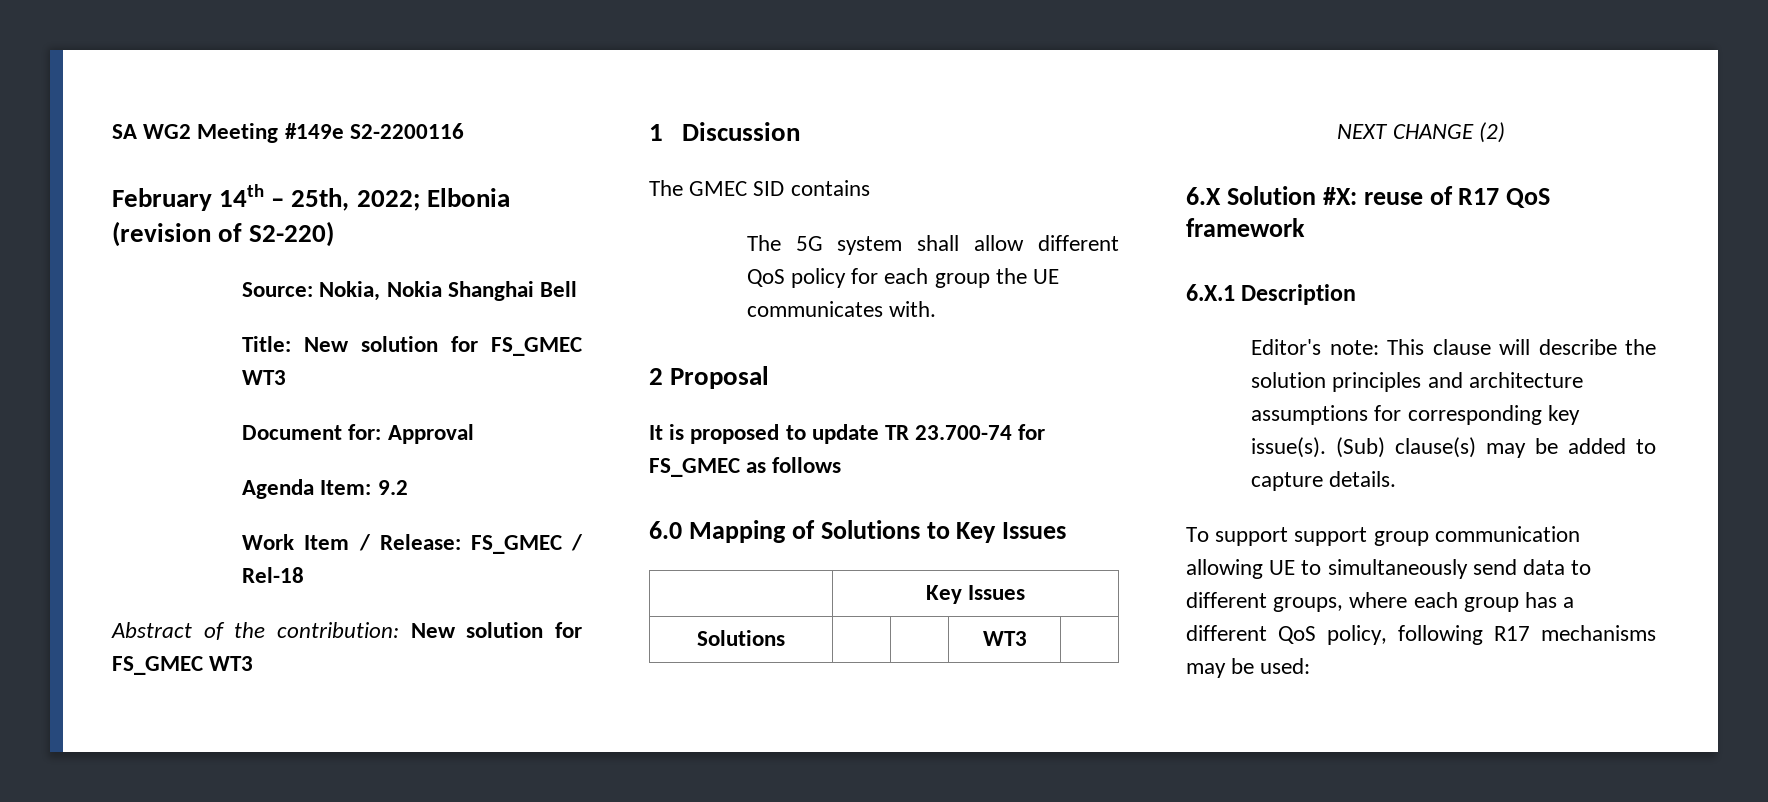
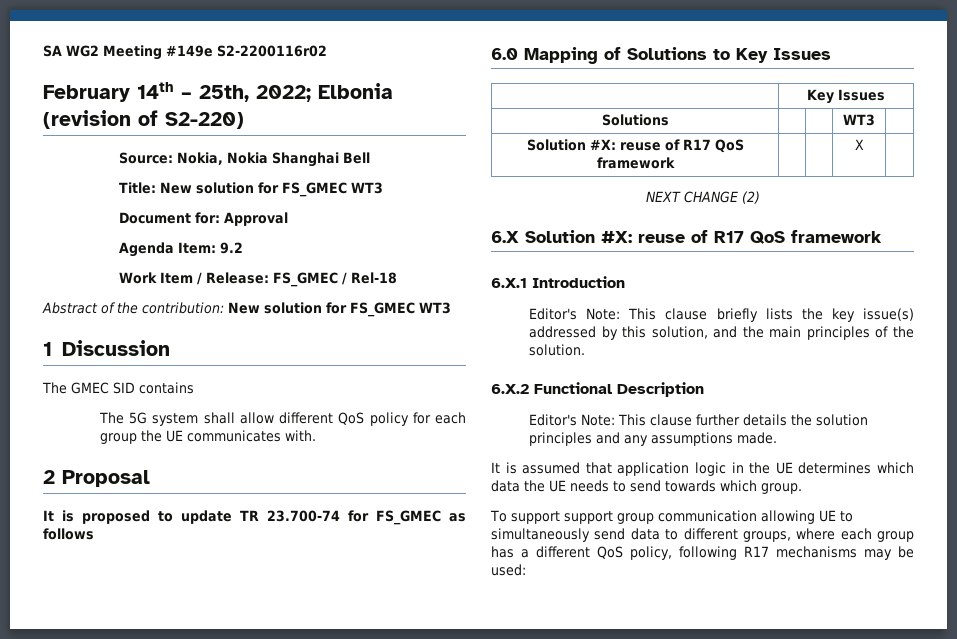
[349,123,464,139] S2-2200116 -> [217,45,327,57] S2-2200116r02
(1027, 638) none -> [526,139,744,153] [596,157,675,169] [854,139,864,150] // Solution #X: reuse of R17 QoS framework | | | X |
(1235, 292) none -> [532,276,625,288] [528,308,914,322] [528,326,914,340] [528,344,585,356] [491,382,612,394] Introduction // Editor's Note: This clause briefly lists the key issue(s) addressed by this solution, and the main principles of the solution. // 6.X.2 Functional
[1329,339,1617,355] note: This clause will describe -> [580,414,787,426] Note: This clause further details
[1468,372,1583,388] [1251,405,1580,425] [1251,437,1656,458] [1251,471,1397,491] architecture assumptions for corresponding key issue(s). (Sub) clause(s) may be added to capture details. -> [623,432,777,446] [491,462,914,476] [491,480,802,494] any assumptions made. // It is assumed that application logic in the UE determines which data the UE needs to send towards which group.

